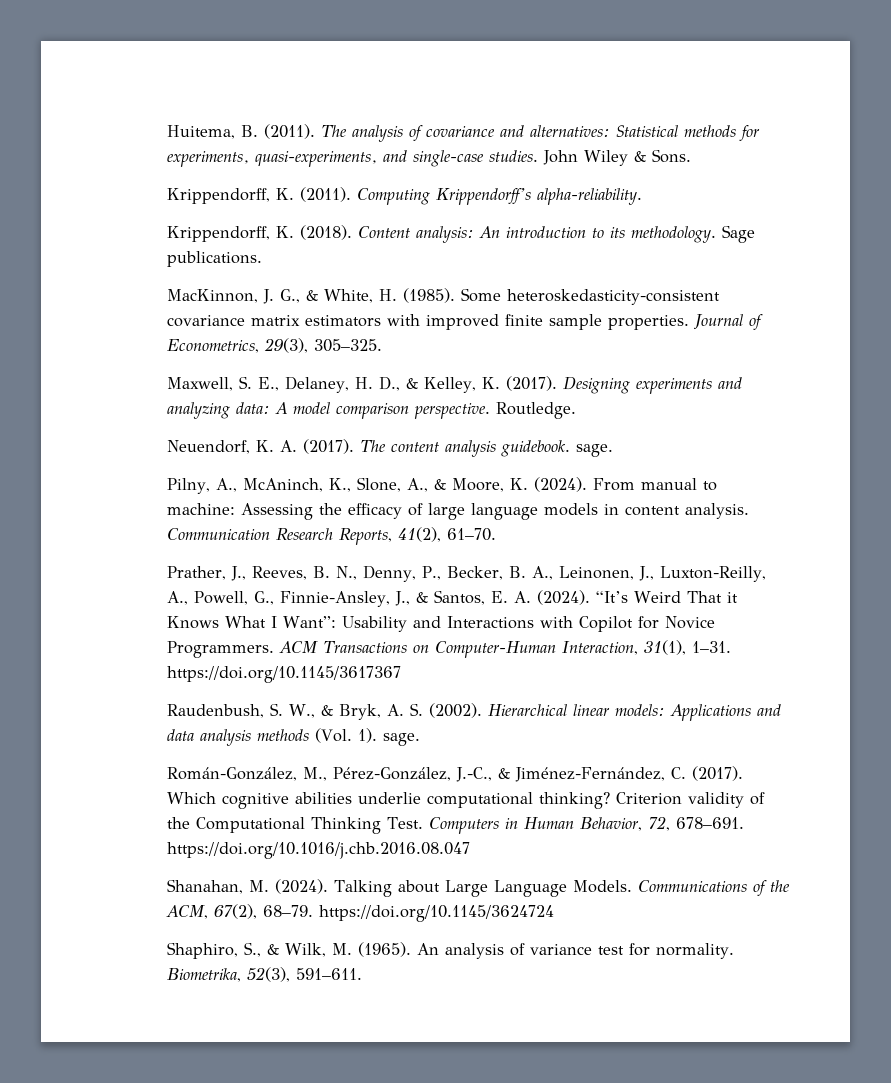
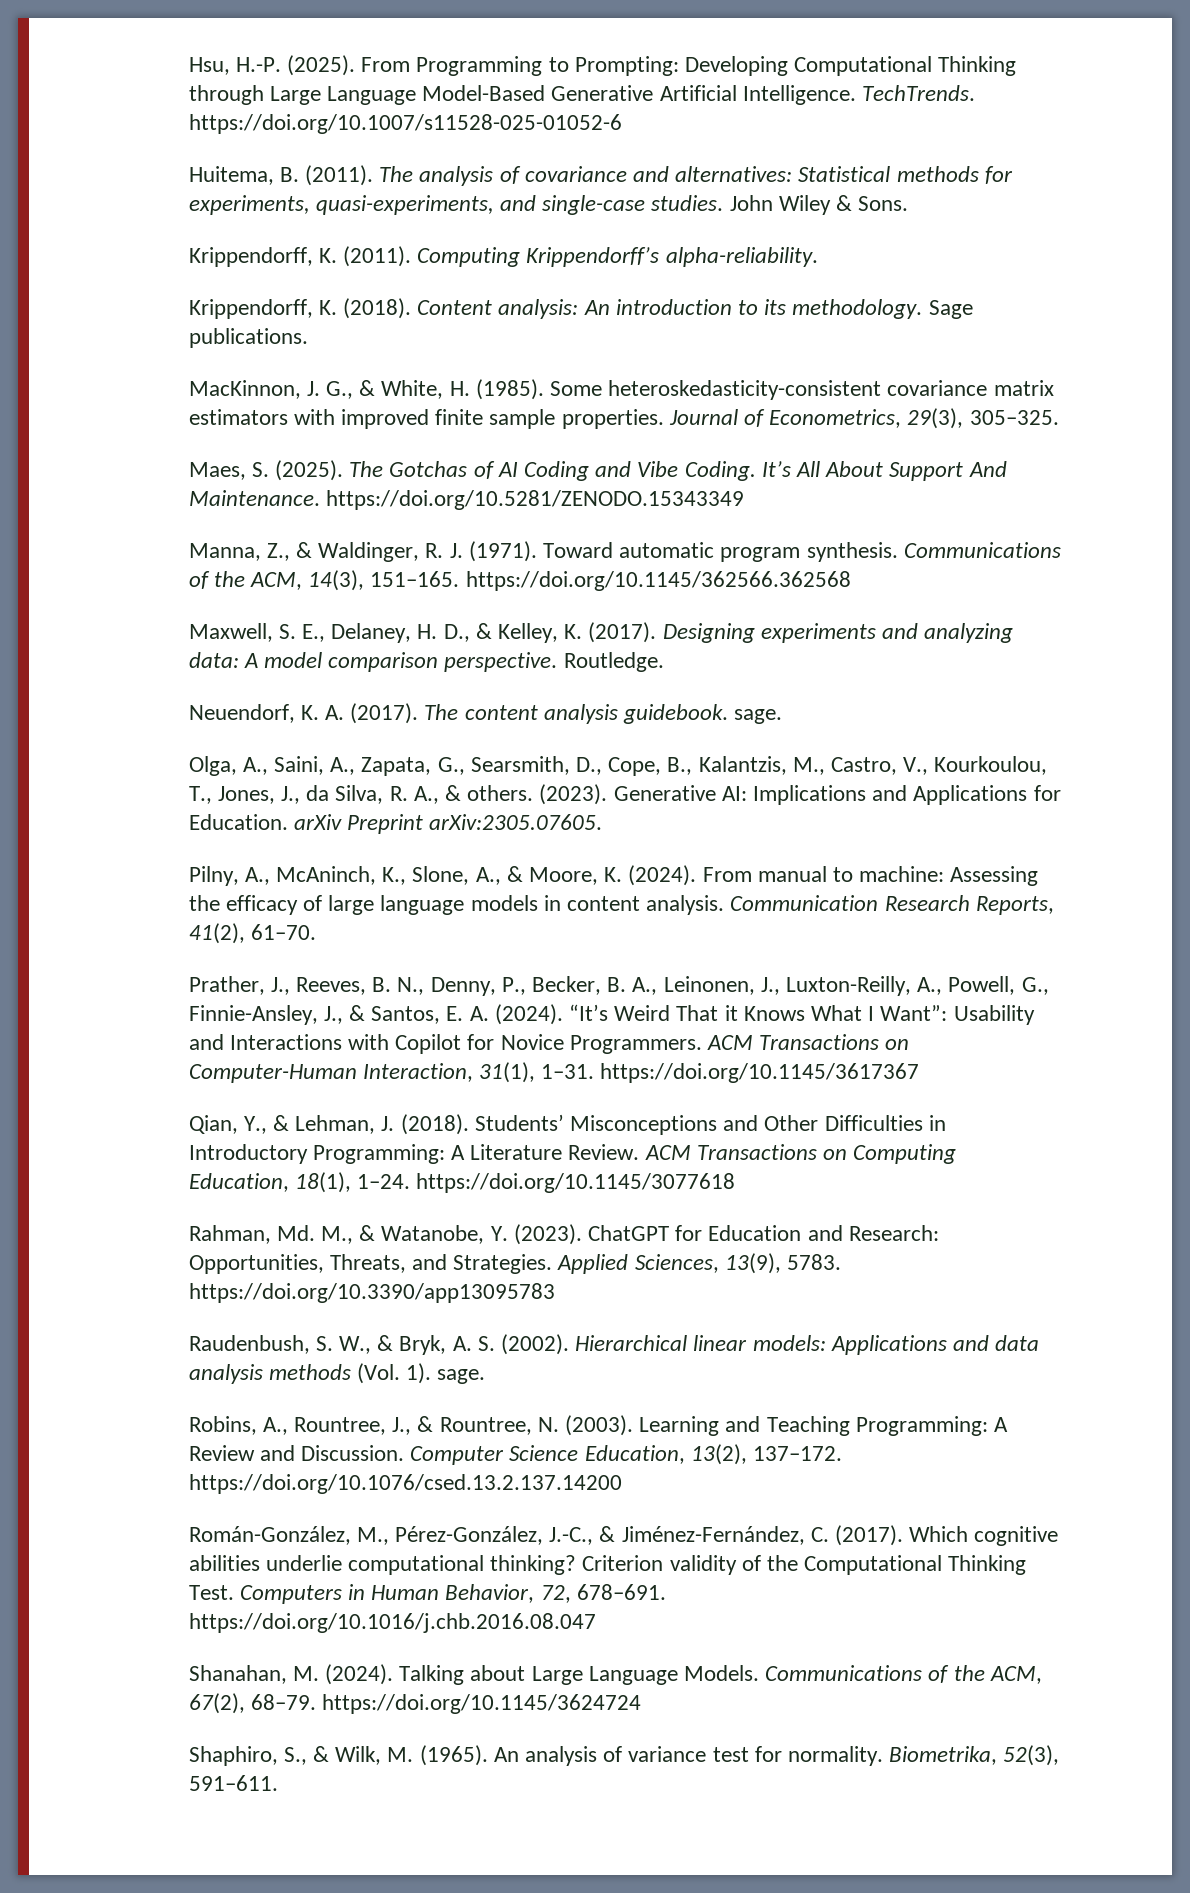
(167, 132) none -> [188,55,1017,76] [188,85,976,105] [188,114,622,134] Hsu, H.-P. (2025). From Programming to Prompting: Developing Computational Thinking through Large Language Model-Based Generative Artificial Intelligence. TechTrends. https://doi.org/10.1007/s11528-025-01052-6 //
(383, 345) none -> [188,460,1007,481] [188,490,744,510] [188,541,1061,562] [188,570,851,591] // Maes, S. (2025). The Gotchas of AI Coding and Vibe Coding. It’s All About Support And Maintenance. https://doi.org/10.5281/ZENODO.15343349 // Manna, Z., & Waldinger, R. J. (1971). Toward automatic program synthesis. Communications of the ACM, 14(3), 151–165. https://doi.org/10.1145/362566.362568
(614, 450) none -> [188,756,1048,776] [188,784,1061,805] [188,814,603,834] // Olga, A., Saini, A., Zapata, G., Searsmith, D., Cope, B., Kalantzis, M., Castro, V., Kourkoulou, T., Jones, J., da Silva, R. A., & others. (2023). Generative AI: Implications and Applications for Education. arXiv Preprint arXiv:2305.07605.
(402, 674) none -> [188,1114,946,1135] [188,1144,957,1164] [188,1172,736,1193] [188,1224,939,1245] [188,1253,842,1274] [188,1283,555,1303] // Qian, Y., & Lehman, J. (2018). Students’ Misconceptions and Other Difficulties in Introductory Programming: A Literature Review. ACM Transactions on Computing Education, 18(1), 1–24. https://doi.org/10.1145/3077618 // Rahman, Md. M., & Watanobe, Y. (2023). ChatGPT for Education and Research: Opportunities, Threats, and Strategies. Applied Sciences, 13(9), 5783. https://doi.org/10.3390/app13095783
(420, 739) none -> [188,1415,1009,1436] [188,1444,843,1465] [188,1474,622,1494] // Robins, A., Rountree, J., & Rountree, N. (2003). Learning and Teaching Programming: A Review and Discussion. Computer Science Education, 13(2), 137–172. https://doi.org/10.1076/csed.13.2.137.14200

